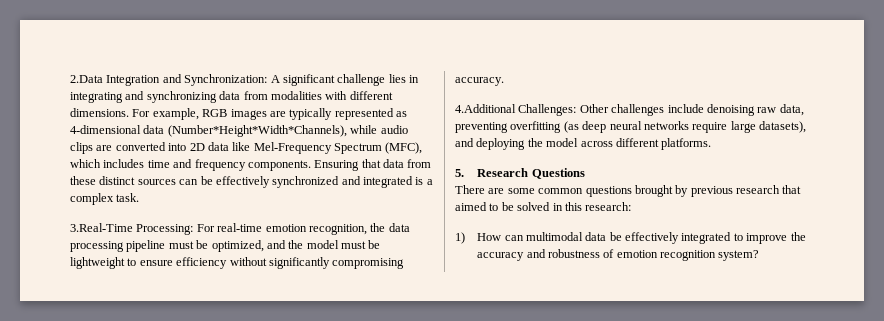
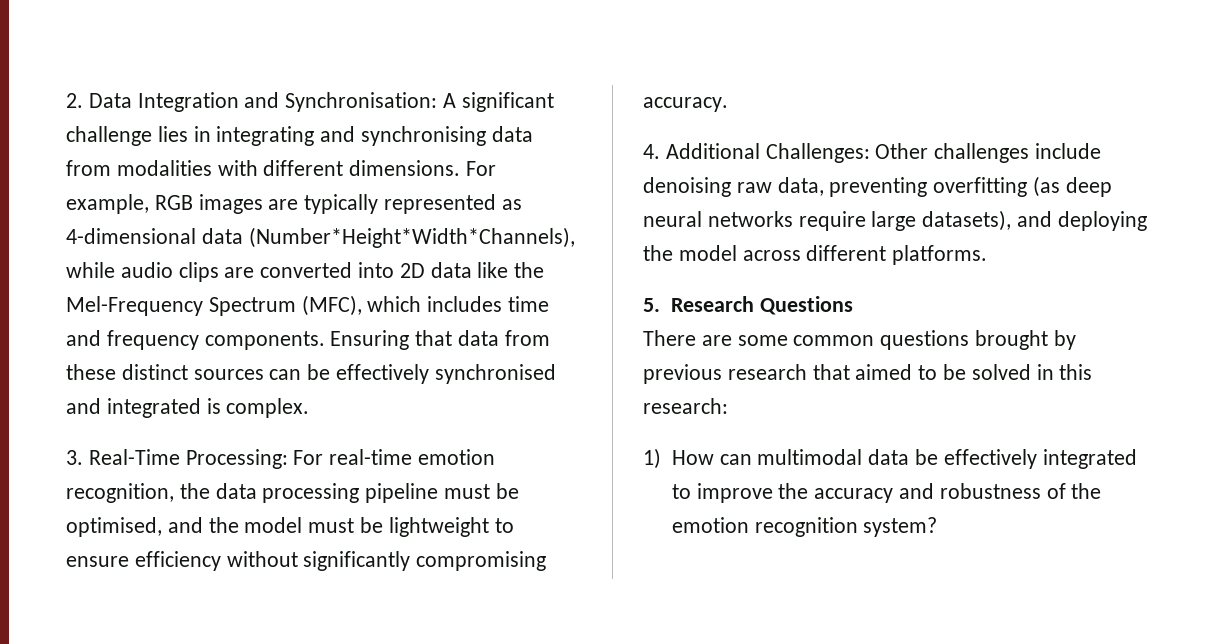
[70,75,103,83] 2.Data -> [66,93,132,108] 2. Data
[184,74,268,86] Synchronization: -> [285,92,438,112] Synchronisation:
[146,91,217,103] synchronizing -> [361,126,487,146] synchronising
(251, 146) none -> [514,262,545,278] the
[272,176,340,188] synchronized -> [434,364,556,384] synchronised
[426,179,433,185] [70,193,140,205] [70,223,133,232] a complex task. // 3.Real-Time -> [226,398,310,418] [66,449,180,465] complex. // 3. Real-Time
[211,240,264,252] optimized, -> [66,517,162,537] optimised,
[455,104,516,113] 4.Additional -> [643,143,760,159] 4. Additional
(615, 253) none -> [1071,483,1102,499] the

